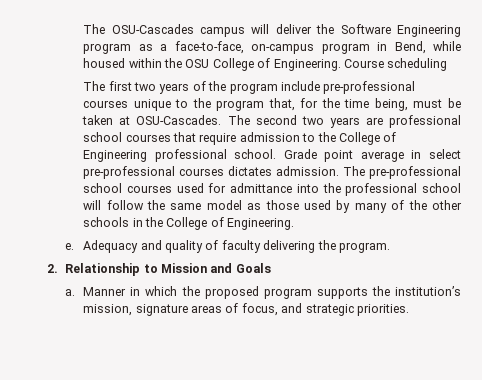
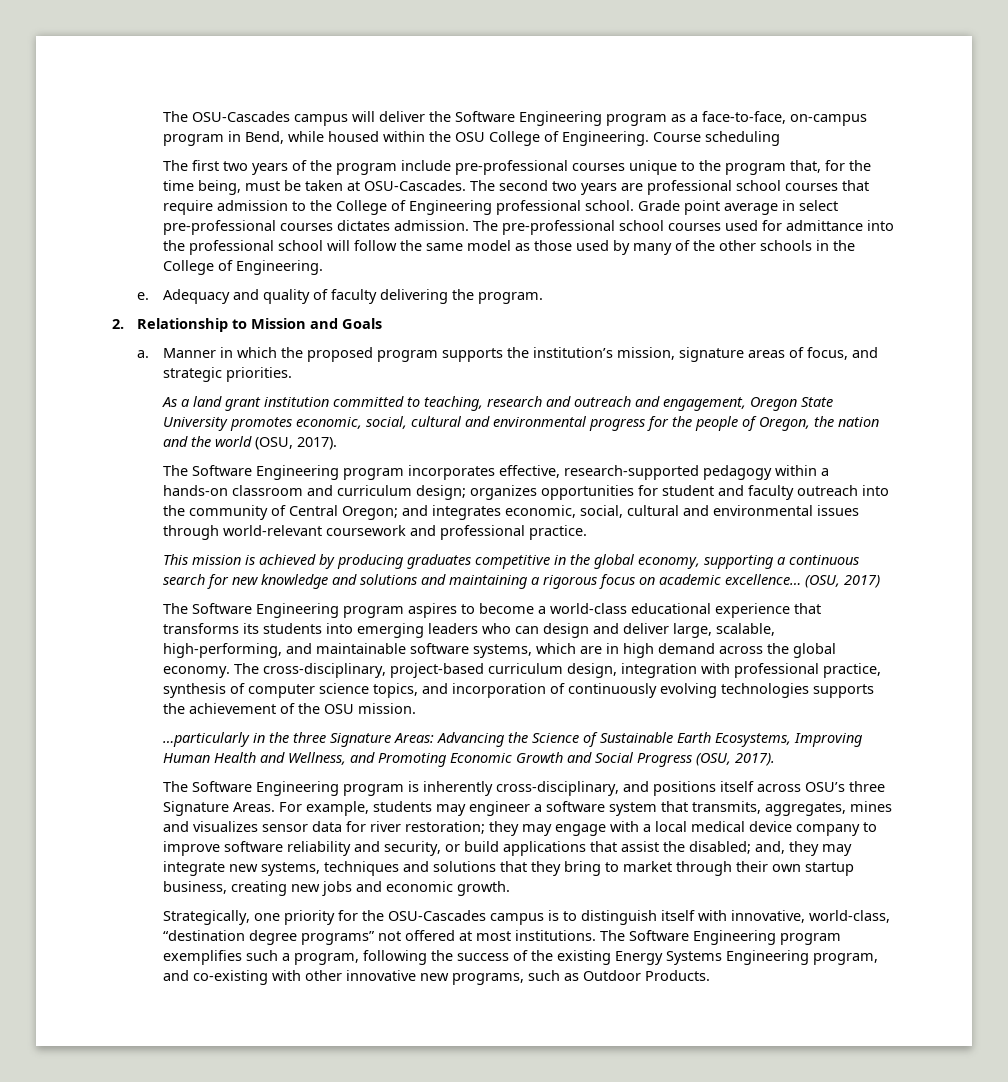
(409, 310) none -> [161,396,833,411] [162,416,879,431] [162,436,337,450] [162,465,829,480] [162,485,889,500] [162,505,859,520] [162,525,587,540] [162,554,859,569] [162,574,880,589] [162,603,821,618] [162,623,775,638] [162,643,836,658] [162,663,881,678] [162,683,874,698] [162,703,416,714] [162,732,862,747] [162,752,775,767] [162,781,885,796] [162,801,892,816] [162,821,877,836] [162,841,852,856] [162,861,854,876] [162,881,510,896] [162,910,890,925] [162,930,841,945] [162,950,878,965] [162,970,710,985] // As a land grant institution committed to teaching, research and outreach and engagement, Oregon State University promotes economic, social, cultural and environmental progress for the people of Oregon, the nation and the world (OSU, 2017). // The Software Engineering program incorporates effective, research-supported pedagogy within a hands-on classroom and curriculum design; organizes opportunities for student and faculty outreach into the community of Central Oregon; and integrates economic, social, cultural and environmental issues through world-relevant coursework and professional practice. // This mission is achieved by producing graduates competitive in the global economy, supporting a continuous search for new knowledge and solutions and maintaining a rigorous focus on academic excellence… (OSU, 2017) // The Software Engineering program aspires to become a world-class educational experience that transforms its students into emerging leaders who can design and deliver large, scalable, high-performing, and maintainable software systems, which are in high demand across the global economy. The cross-disciplinary, project-based curriculum design, integration with professional practice, synthesis of computer science topics, and incorporation of continuously evolving technologies supports the achievement of the OSU mission. // …particularly in the three Signature Areas: Advancing the Science of Sustainable Earth Ecosystems, Improving Human Health and Wellness, and Promoting Economic Growth and Social Progress (OSU, 2017). // The Software Engineering program is inherently cross-disciplinary, and positions itself across OSU’s three Signature Areas. For example, students may engineer a software system that transmits, aggregates, mines and visualizes sensor data for river restoration; they may engage with a local medical device company to improve software reliability and security, or build applications that assist the disabled; and, they may integrate new systems, techniques and solutions that they bring to market through their own startup business, creating new jobs and economic growth. // Strategically, one priority for the OSU-Cascades campus is to distinguish itself with innovative, world-class, “destination degree programs” not offered at most institutions. The Software Engineering program exemplifies such a program, following the success of the existing Energy Systems Engineering program, and co-existing with other innovative new programs, such as Outdoor Products.

